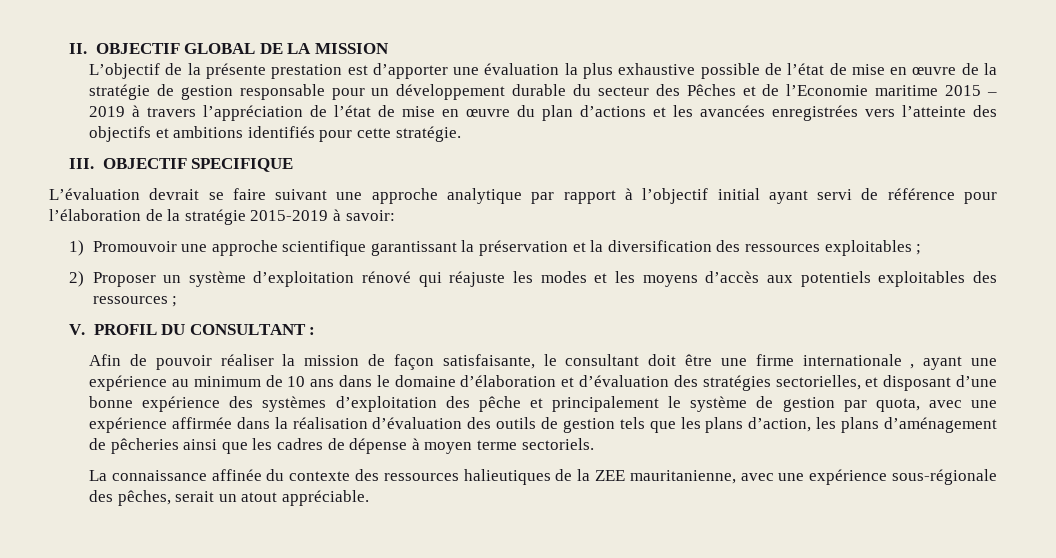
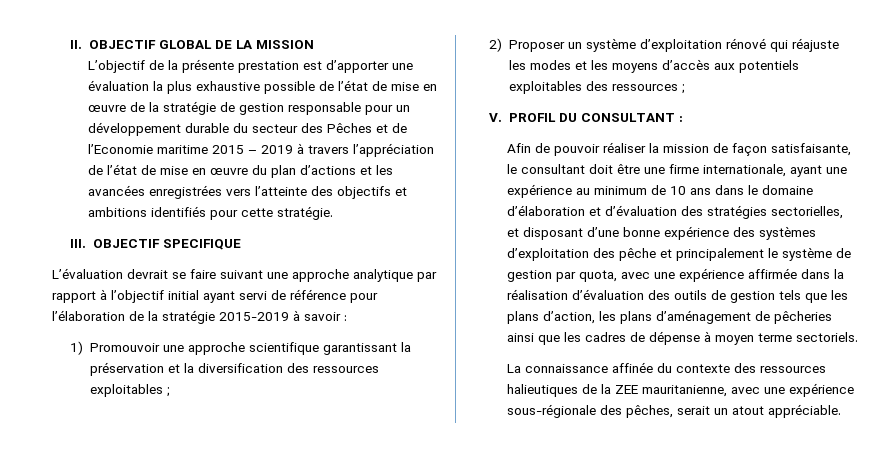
[345,210,395,221] savoir: -> [304,312,347,321] savoir :
[802,354,915,369] internationale , -> [702,164,786,177] internationale,

